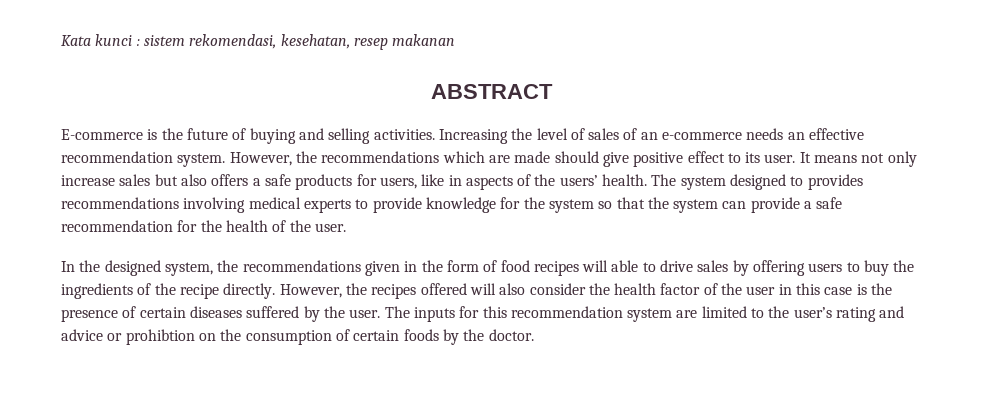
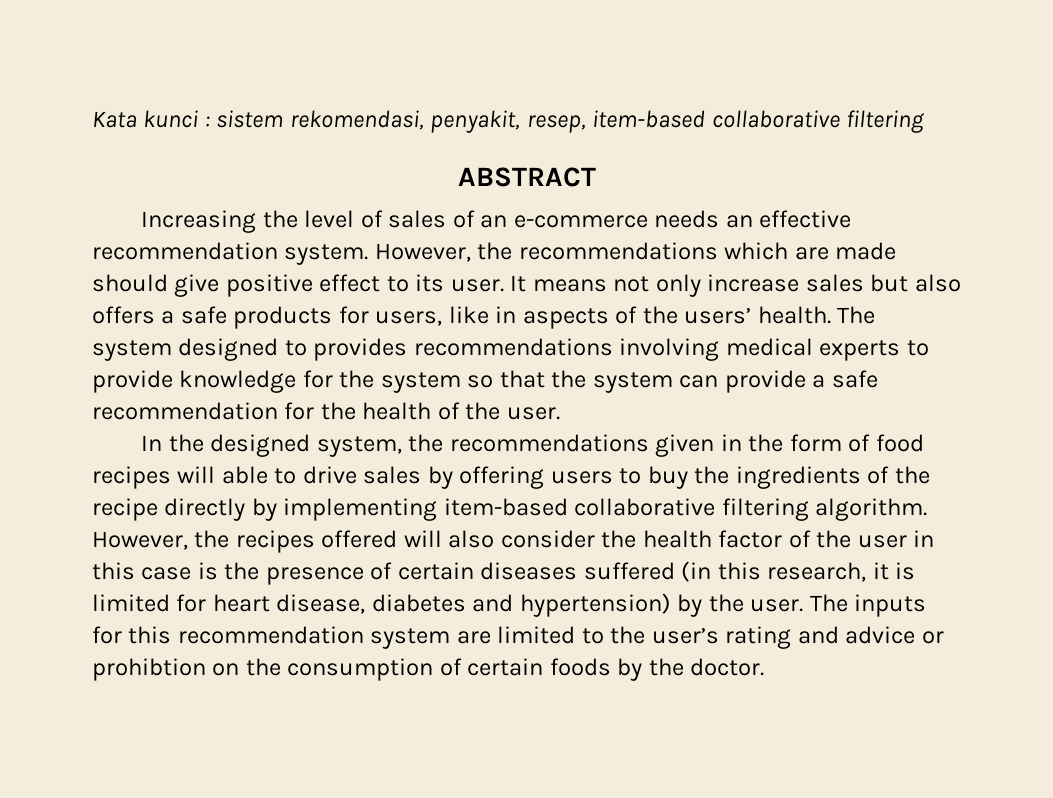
[280,34,456,50] [430,84,553,99] [61,128,435,144] kesehatan, resep makanan // ABSTRACT // E-commerce is the future of buying and selling activities. -> [430,110,925,133] [457,167,596,187] penyakit, resep, item-based collaborative filtering // ABSTRACT //
[223,283,276,299] directly. -> [164,498,928,521] directly by implementing item-based collaborative filtering algorithm.
(300, 312) none -> [681,561,916,582] [92,593,671,617] (in this research, it is limited for heart disease, diabetes and hypertension)

